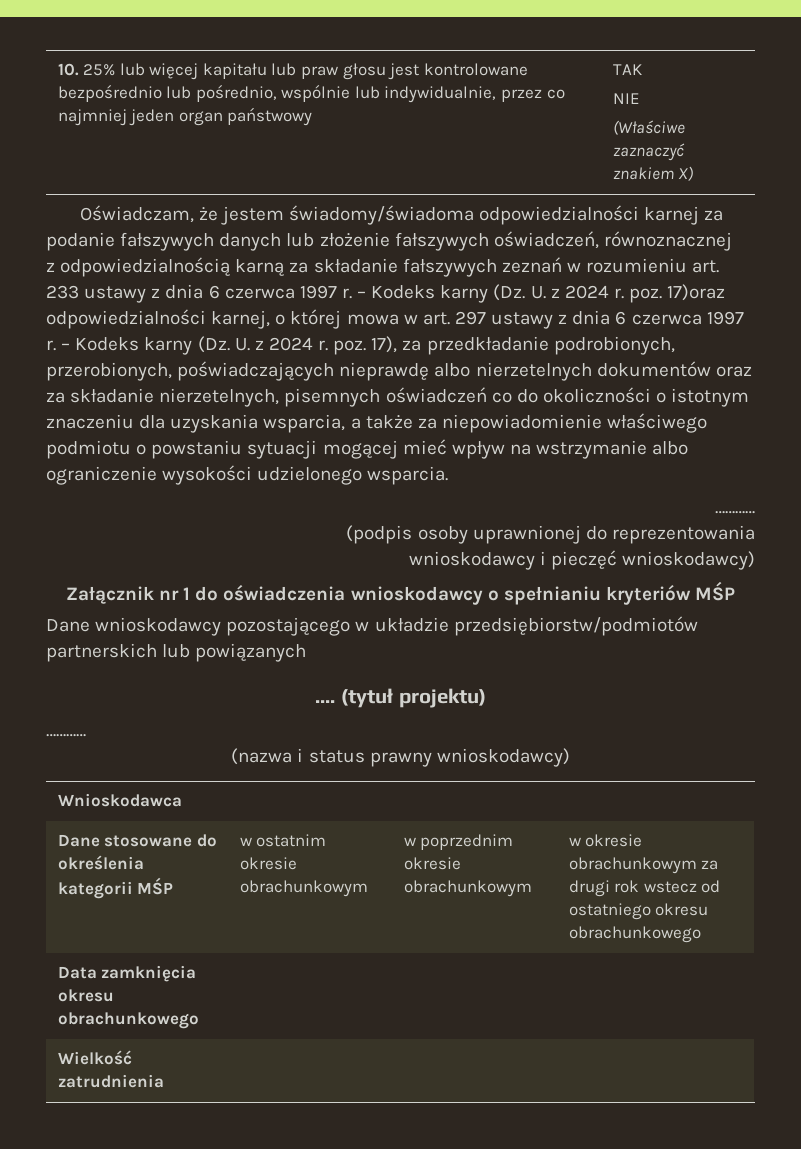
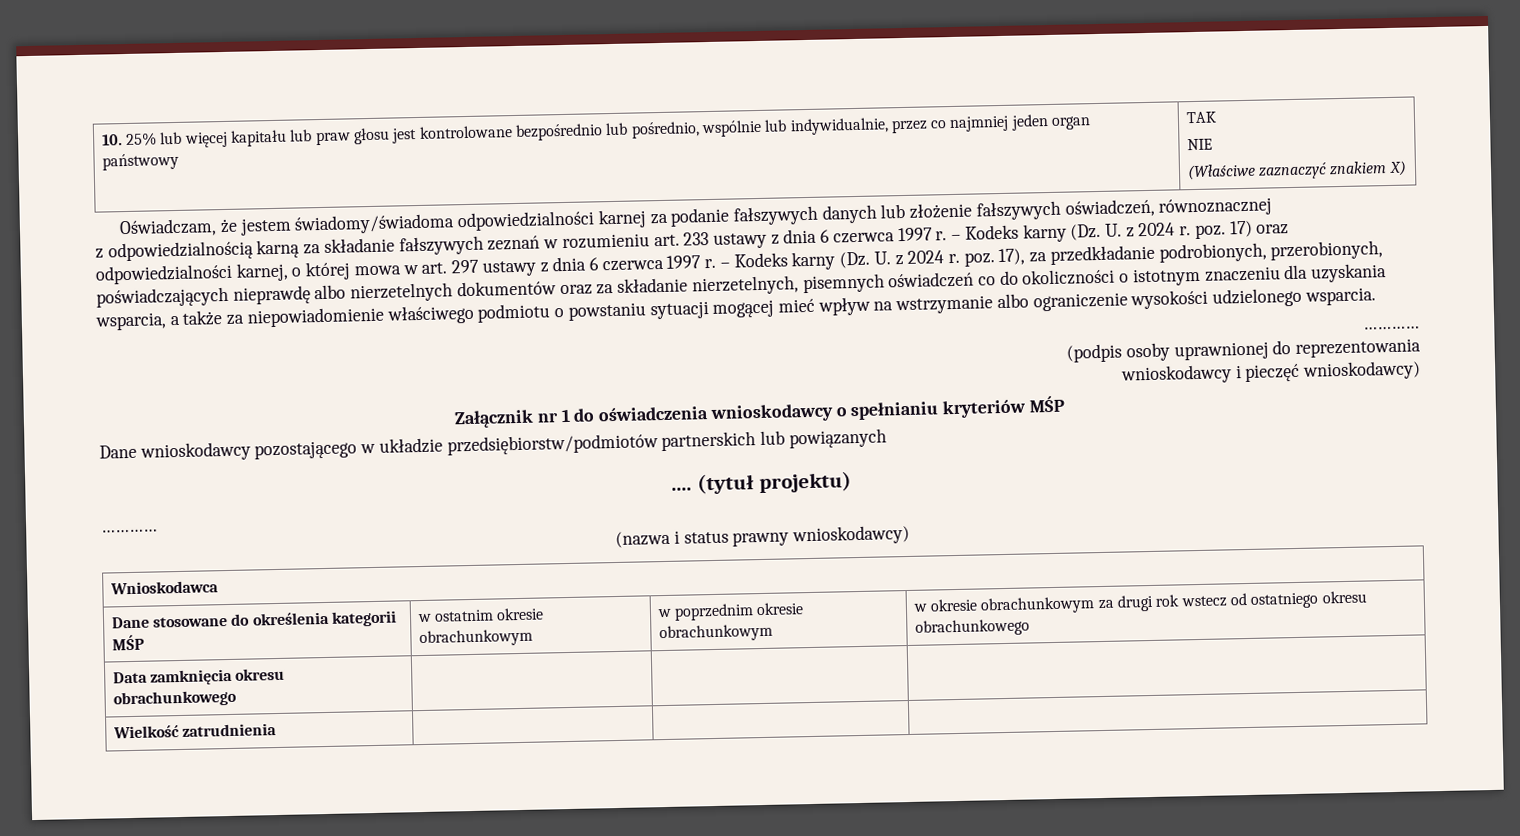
[667,284,726,301] 17)oraz -> [1229,220,1290,238] 17) oraz

